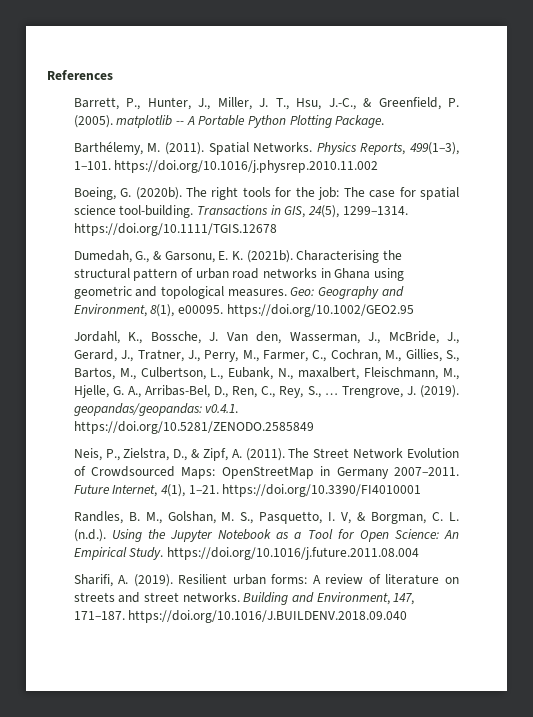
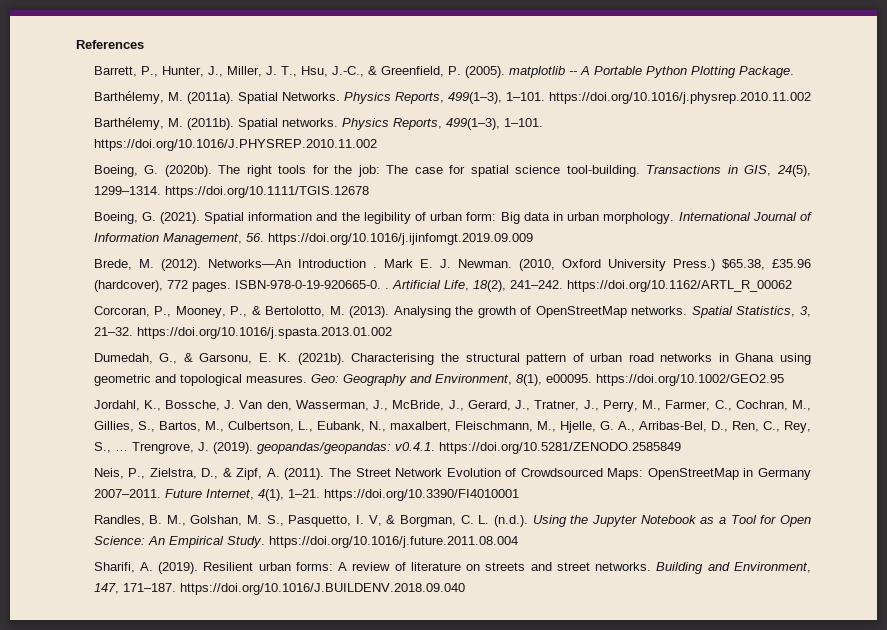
[164,142,204,155] (2011). -> [186,92,234,104] (2011a).
(379, 166) none -> [93,117,543,130] [93,139,377,151] // Barthélemy, M. (2011b). Spatial networks. Physics Reports, 499(1–3), 1–101. https://doi.org/10.1016/J.PHYSREP.2010.11.002
(277, 229) none -> [93,212,813,224] [93,233,533,245] [93,259,812,271] [93,280,792,292] [93,306,811,318] [93,327,392,339] // Boeing, G. (2021). Spatial information and the legibility of urban form: Big data in urban morphology. International Journal of Information Management, 56. https://doi.org/10.1016/j.ijinfomgt.2019.09.009 // Brede, M. (2012). Networks—An Introduction . Mark E. J. Newman. (2010, Oxford University Press.) $65.38, £35.96 (hardcover), 772 pages. ISBN-978-0-19-920665-0. . Artificial Life, 18(2), 241–242. https://doi.org/10.1162/ARTL_R_00062 // Corcoran, P., Mooney, P., & Bertolotto, M. (2013). Analysing the growth of OpenStreetMap networks. Spatial Statistics, 3, 21–32. https://doi.org/10.1016/j.spasta.2013.01.002

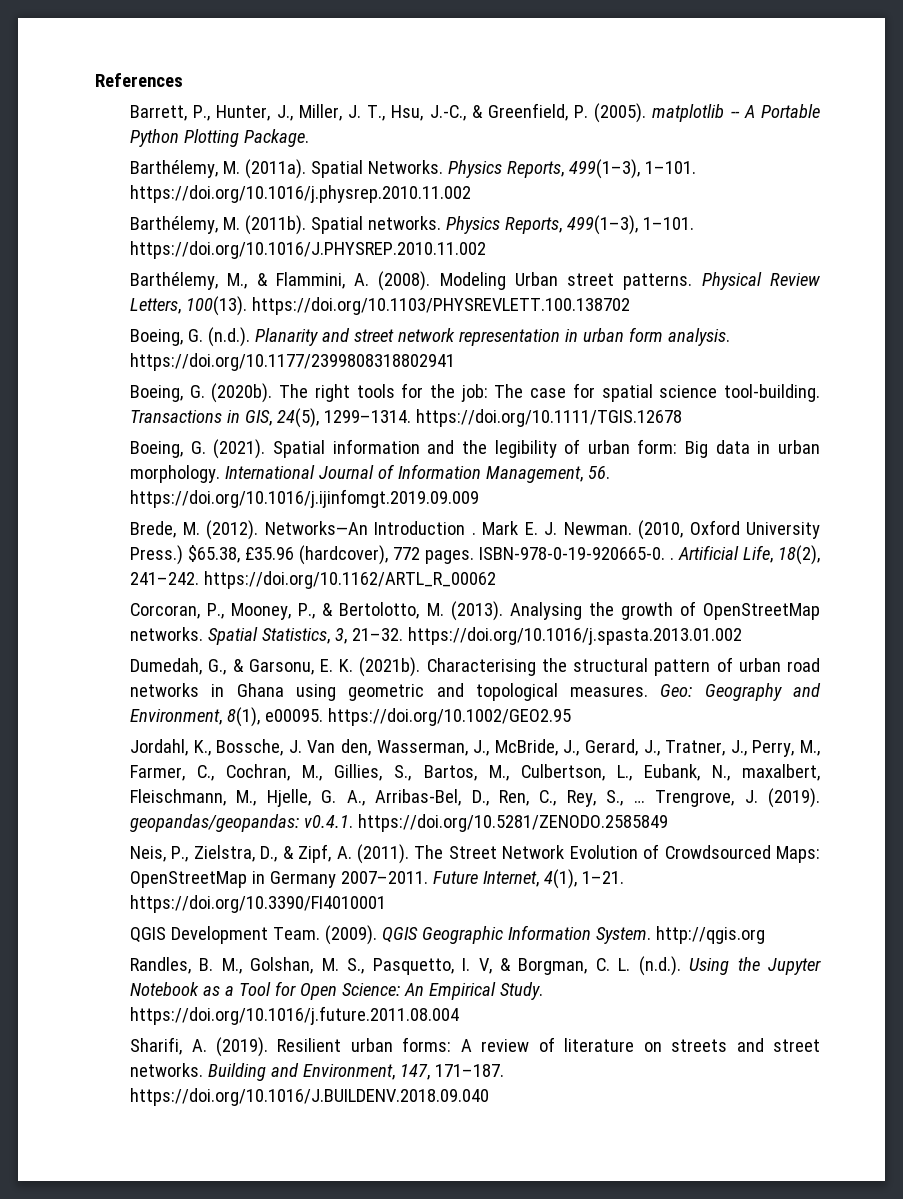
(377, 145) none -> [130,271,820,291] [130,296,631,316] [130,327,730,347] [130,353,456,371] // Barthélemy, M., & Flammini, A. (2008). Modeling Urban street patterns. Physical Review Letters, 100(13). https://doi.org/10.1103/PHYSREVLETT.100.138702 // Boeing, G. (n.d.). Planarity and street network representation in urban form analysis. https://doi.org/10.1177/2399808318802941
(519, 495) none -> [130,925,766,945] // QGIS Development Team. (2009). QGIS Geographic Information System. http://qgis.org

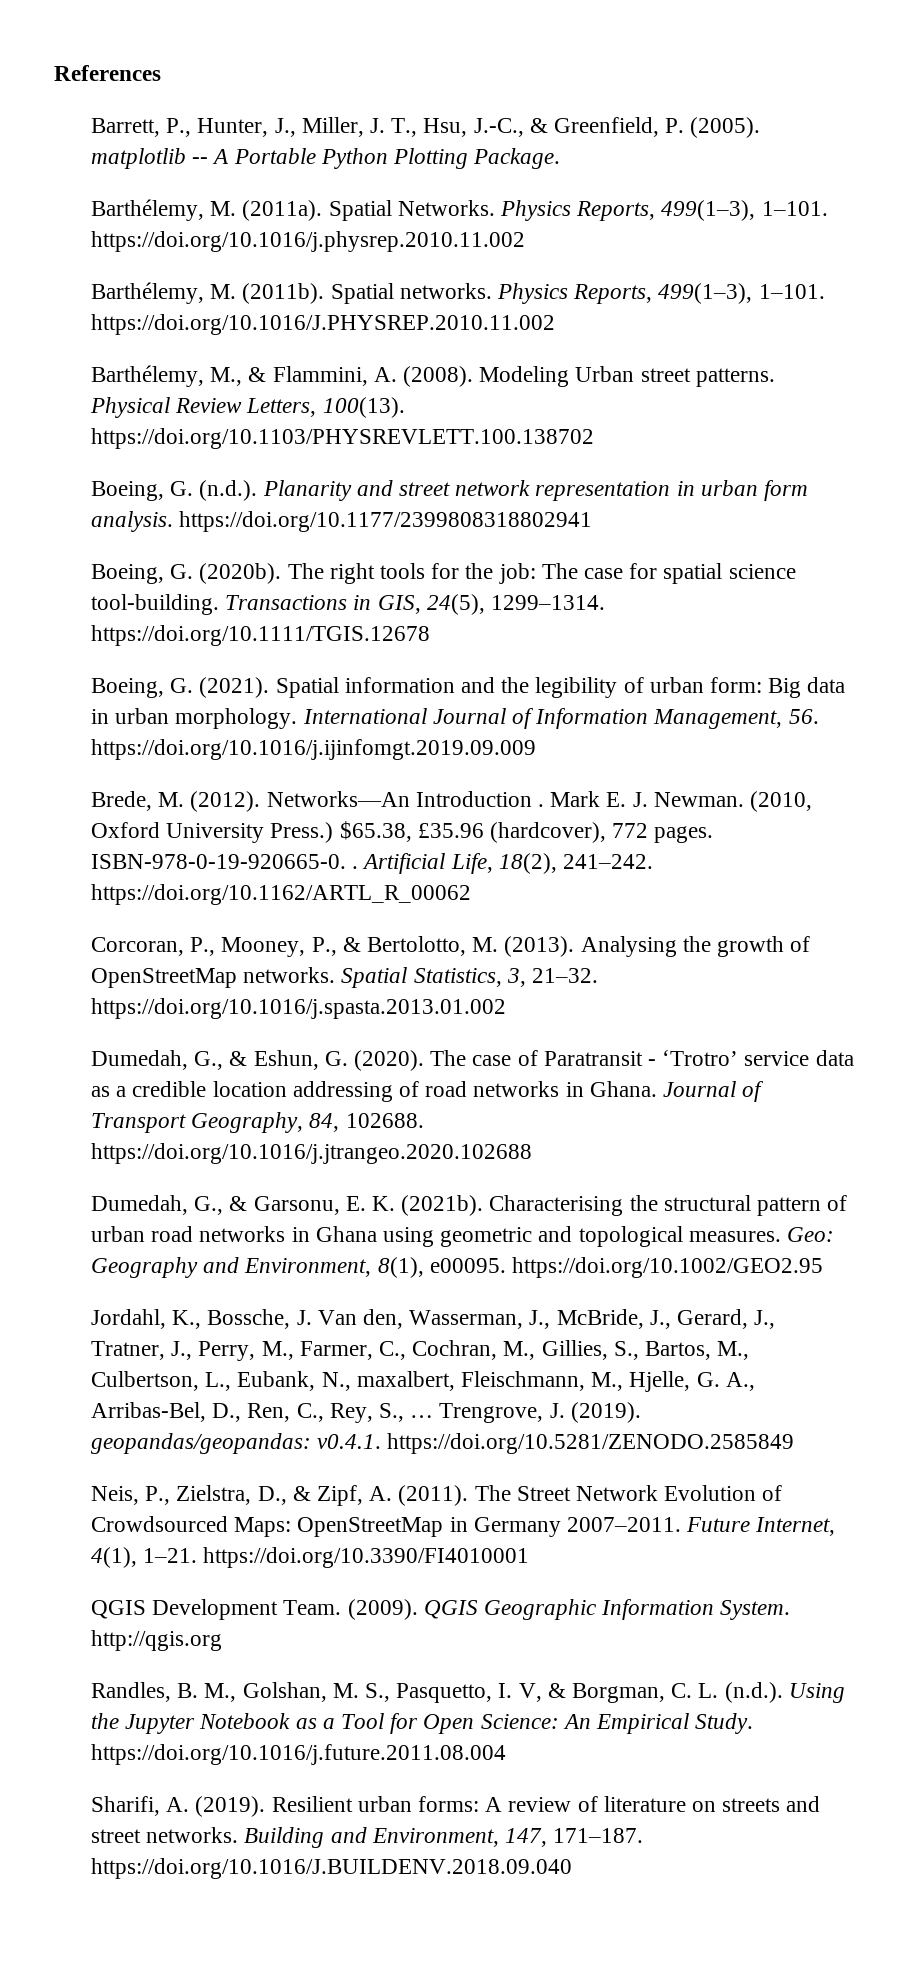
(743, 636) none -> [90,1050,854,1071] [90,1081,765,1102] [90,1112,424,1133] [90,1143,532,1164] // Dumedah, G., & Eshun, G. (2020). The case of Paratransit - ‘Trotro’ service data as a credible location addressing of road networks in Ghana. Journal of Transport Geography, 84, 102688. https://doi.org/10.1016/j.jtrangeo.2020.102688

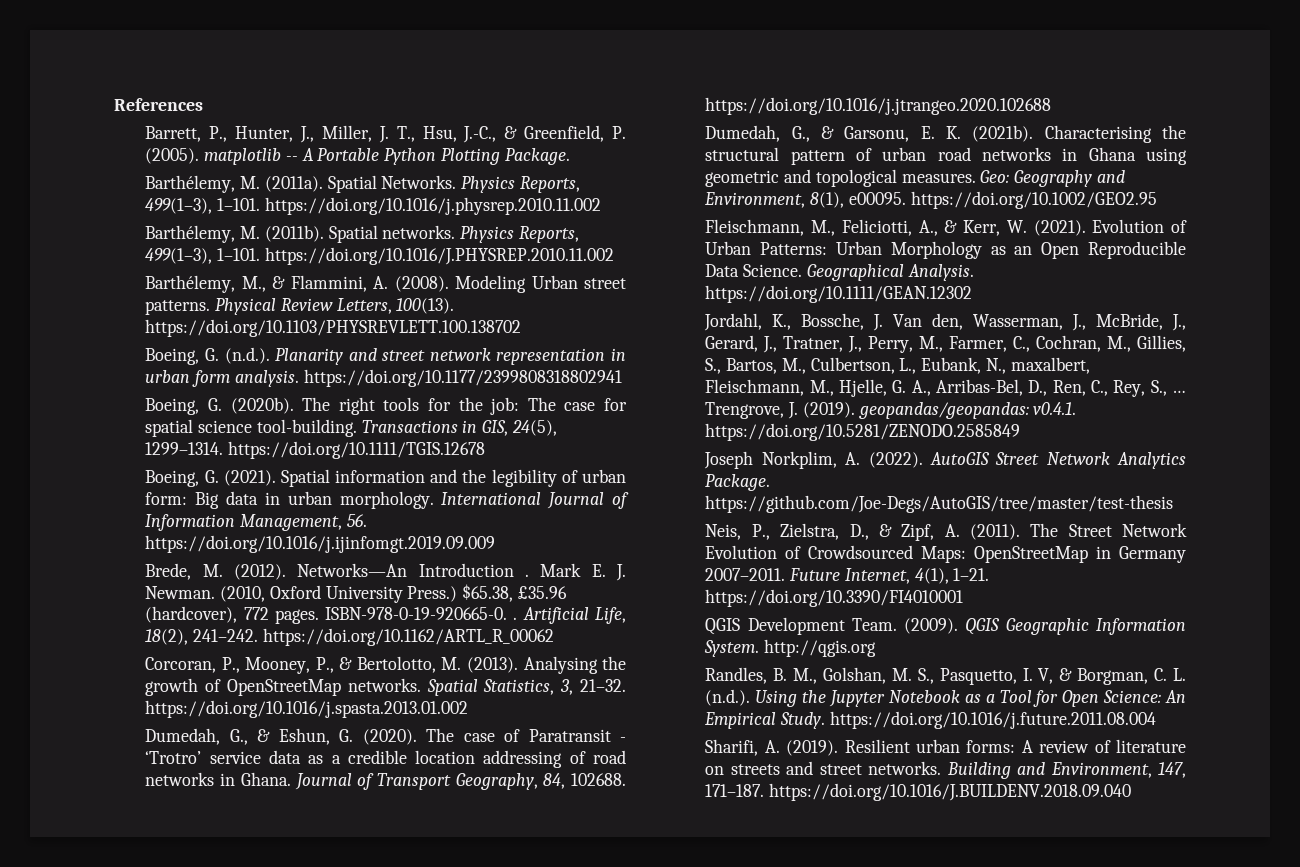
(823, 1267) none -> [705,219,1187,236] [705,241,1186,259] [705,264,974,281] [705,285,973,303] // Fleischmann, M., Feliciotti, A., & Kerr, W. (2021). Evolution of Urban Patterns: Urban Morphology as an Open Reproducible Data Science. Geographical Analysis. https://doi.org/10.1111/GEAN.12302
(795, 1443) none -> [704,451,1186,469] [705,474,771,491] [705,495,1174,513] // Joseph Norkplim, A. (2022). AutoGIS Street Network Analytics Package. https://github.com/Joe-Degs/AutoGIS/tree/master/test-thesis

